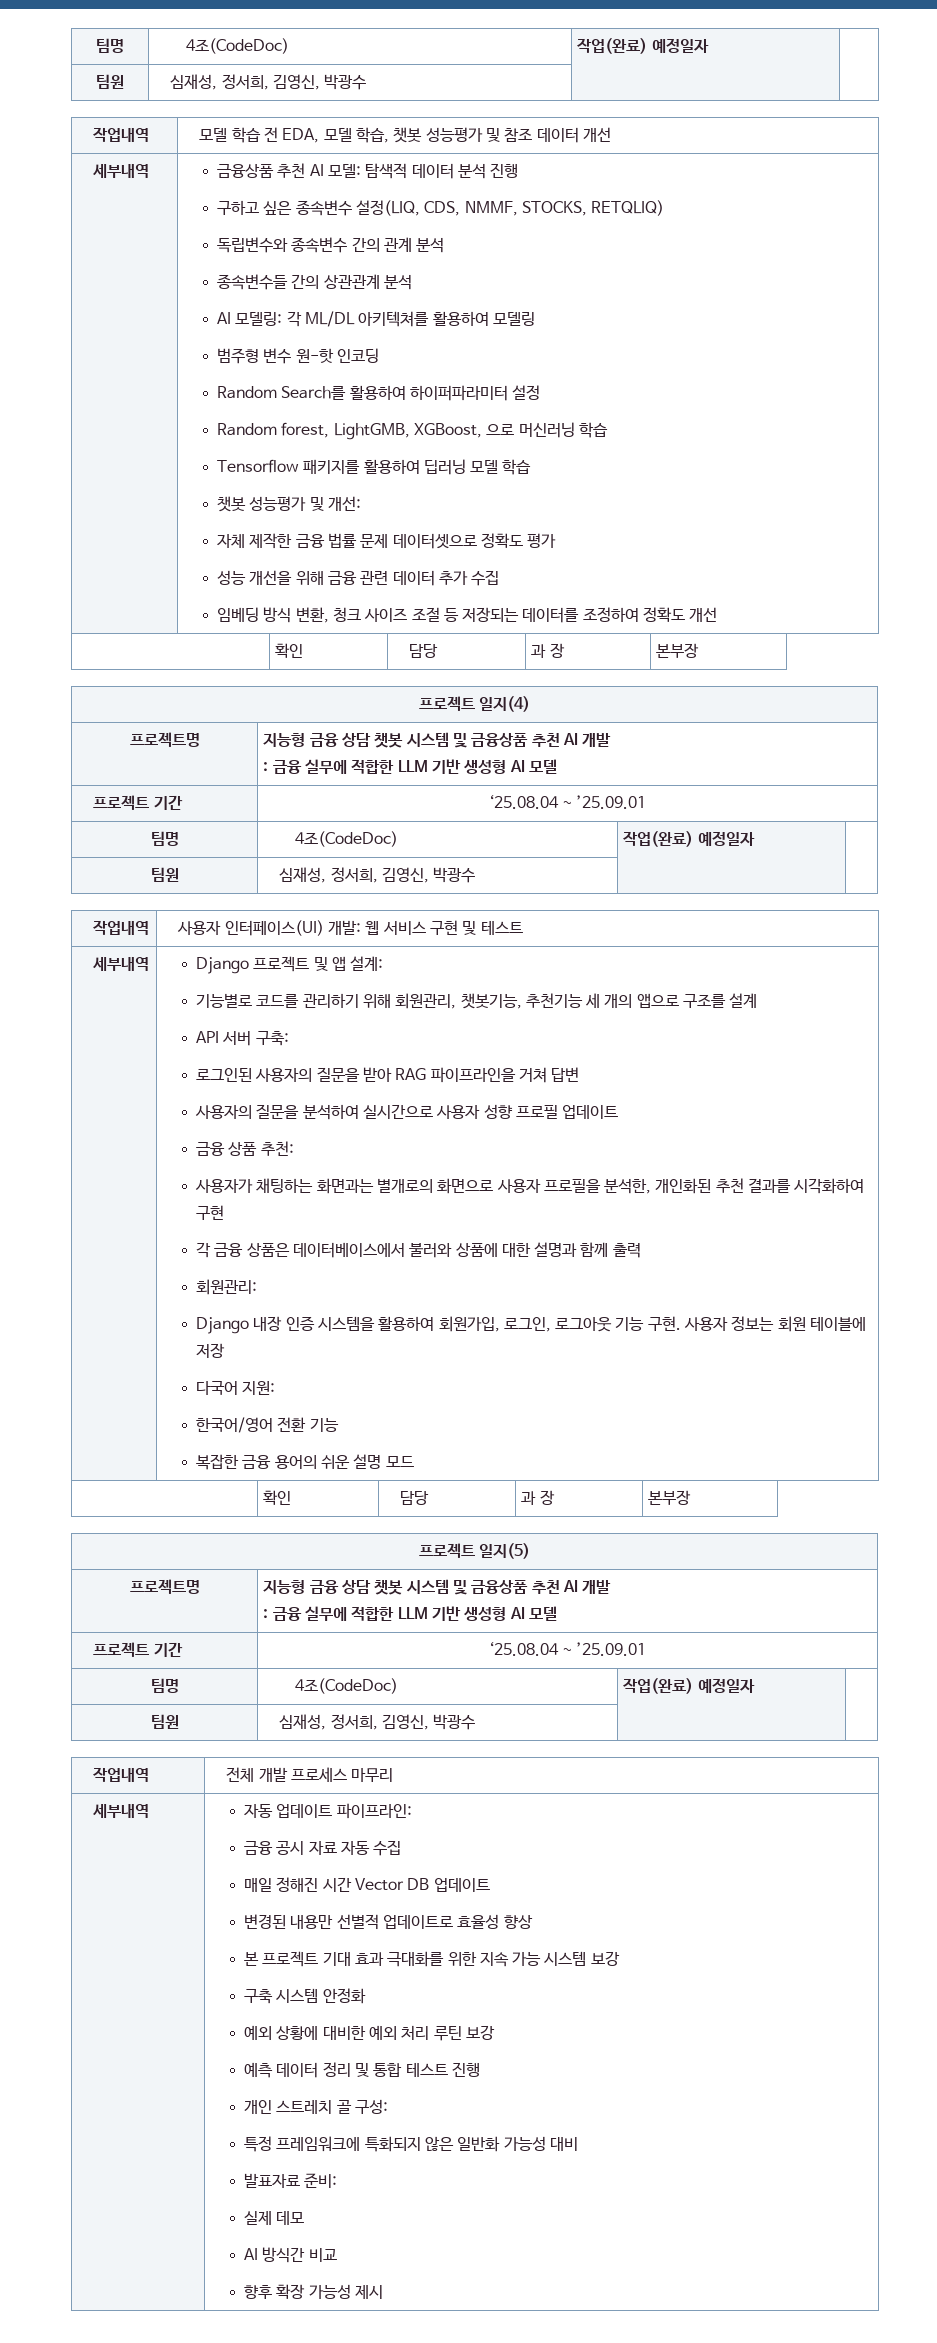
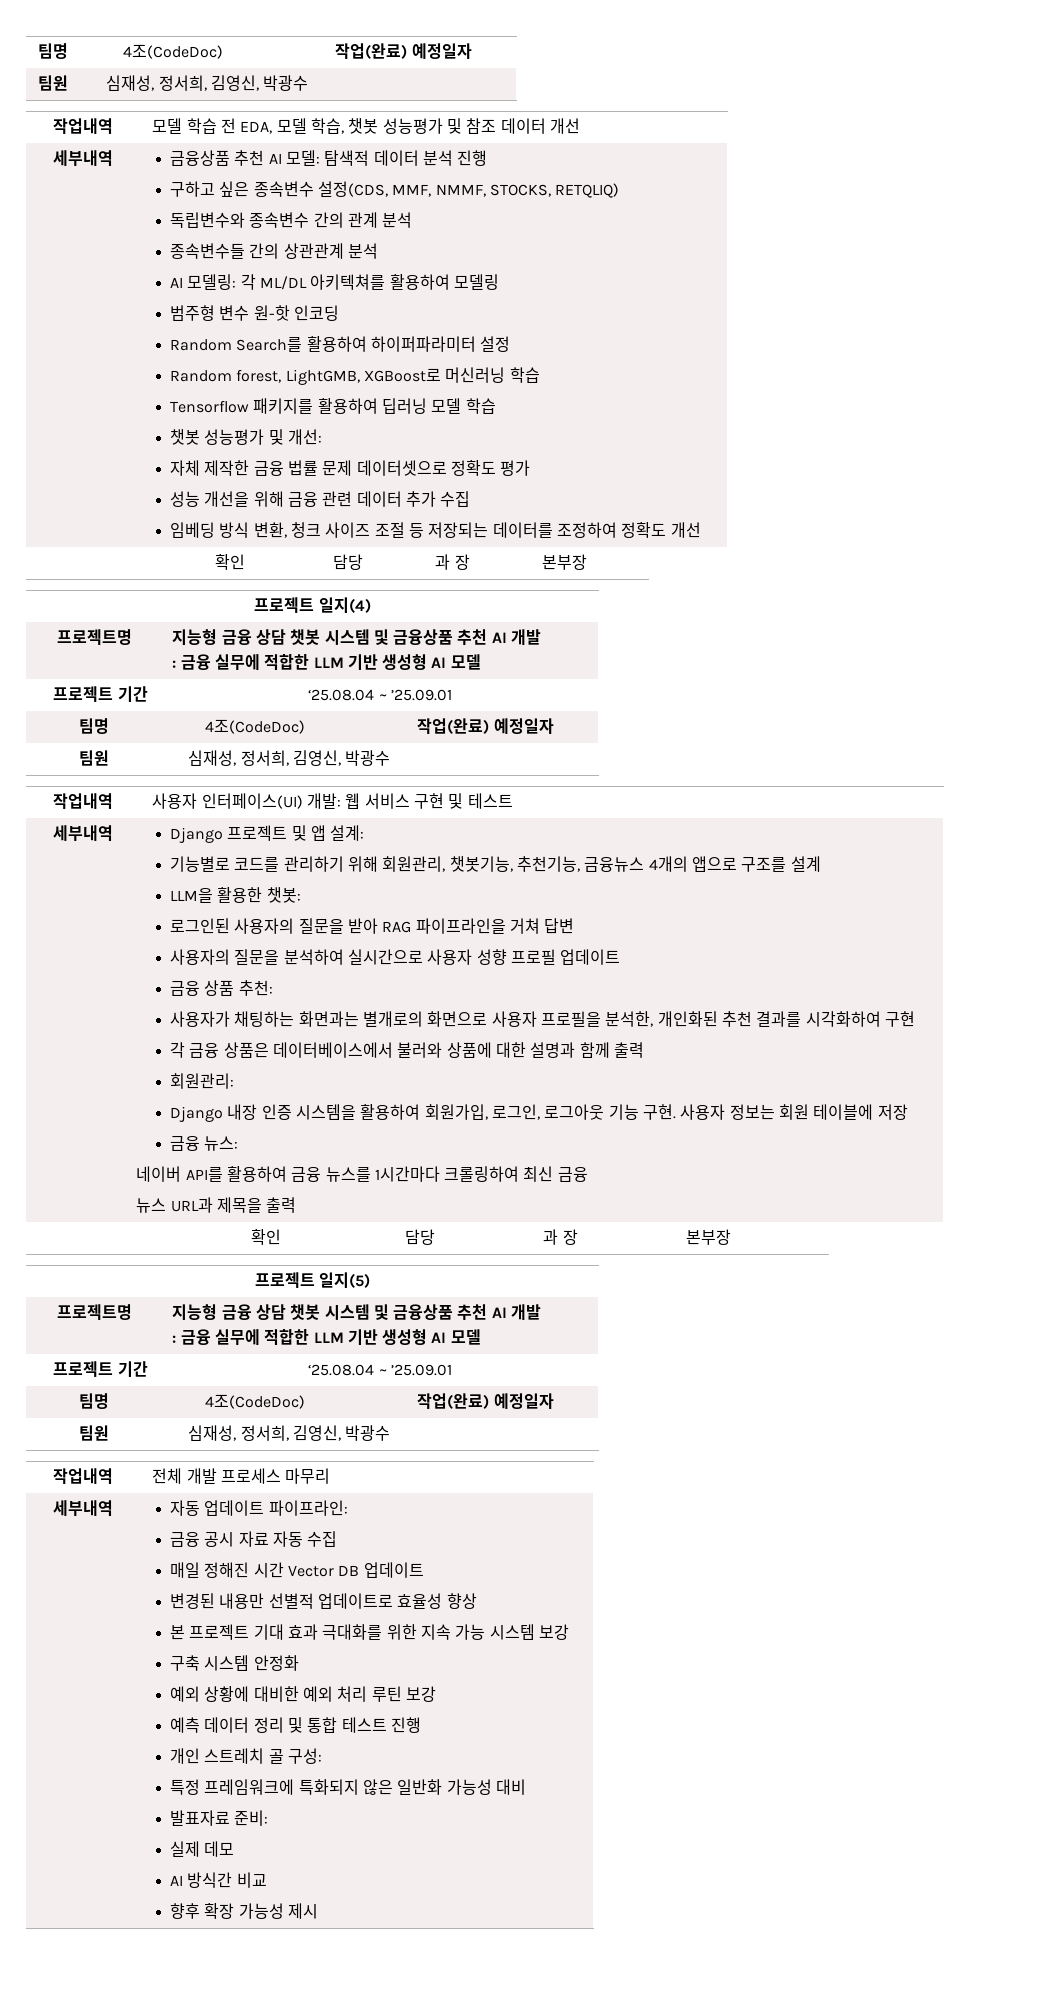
[355,200,461,216] 설정(LIQ, CDS, -> [318,181,432,197] 설정(CDS, MMF,
[413,423,515,438] XGBoost, 으로 -> [364,368,442,382] XGBoost로
[525,993,633,1008] 추천기능 세 개의 -> [516,856,688,872] 추천기능, 금융뉴스 4개의
[195,1031,289,1046] API 서버 구축: -> [170,887,301,903] LLM을 활용한 챗봇:
[195,1381,276,1395] [195,1417,339,1433] [195,1454,414,1470] 다국어 지원: // 한국어/영어 전환 기능 // 복잡한 금융 용어의 쉬운 설명 모드 -> [170,1135,239,1151] [136,1166,588,1182] [136,1197,297,1213] 금융 뉴스: // 네이버 API를 활용하여 금융 뉴스를 1시간마다 크롤링하여 최신 금융 // 뉴스 URL과 제목을 출력

